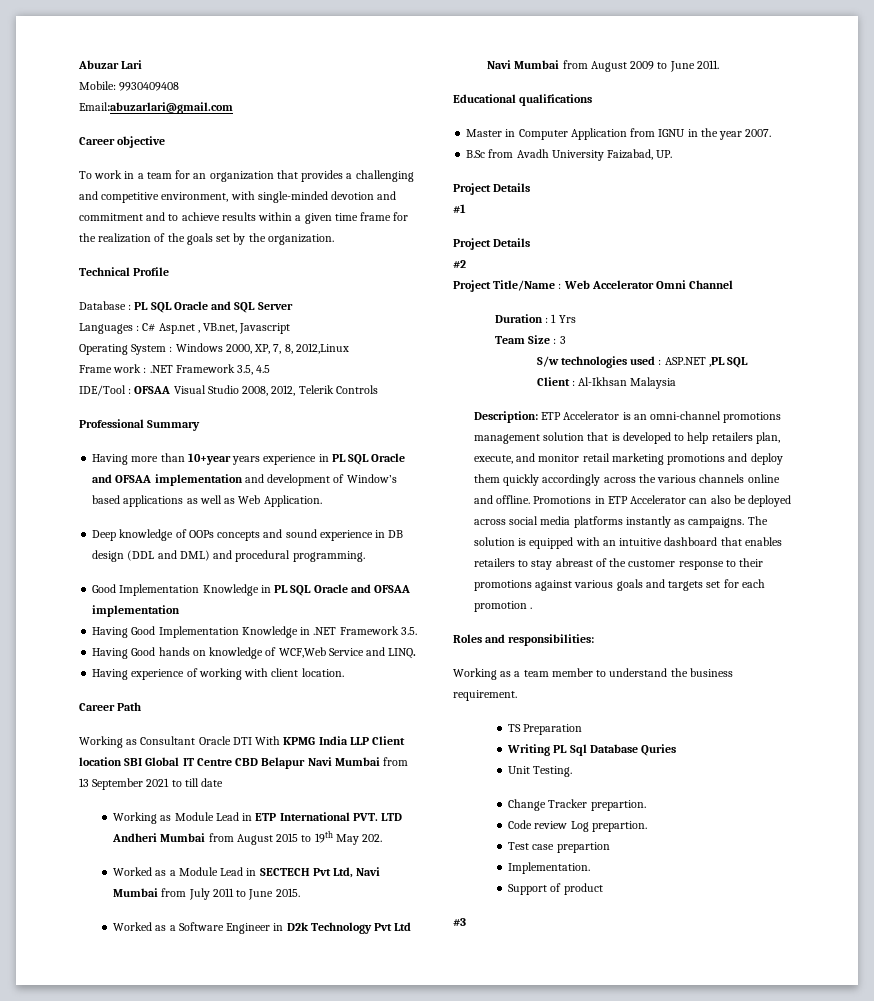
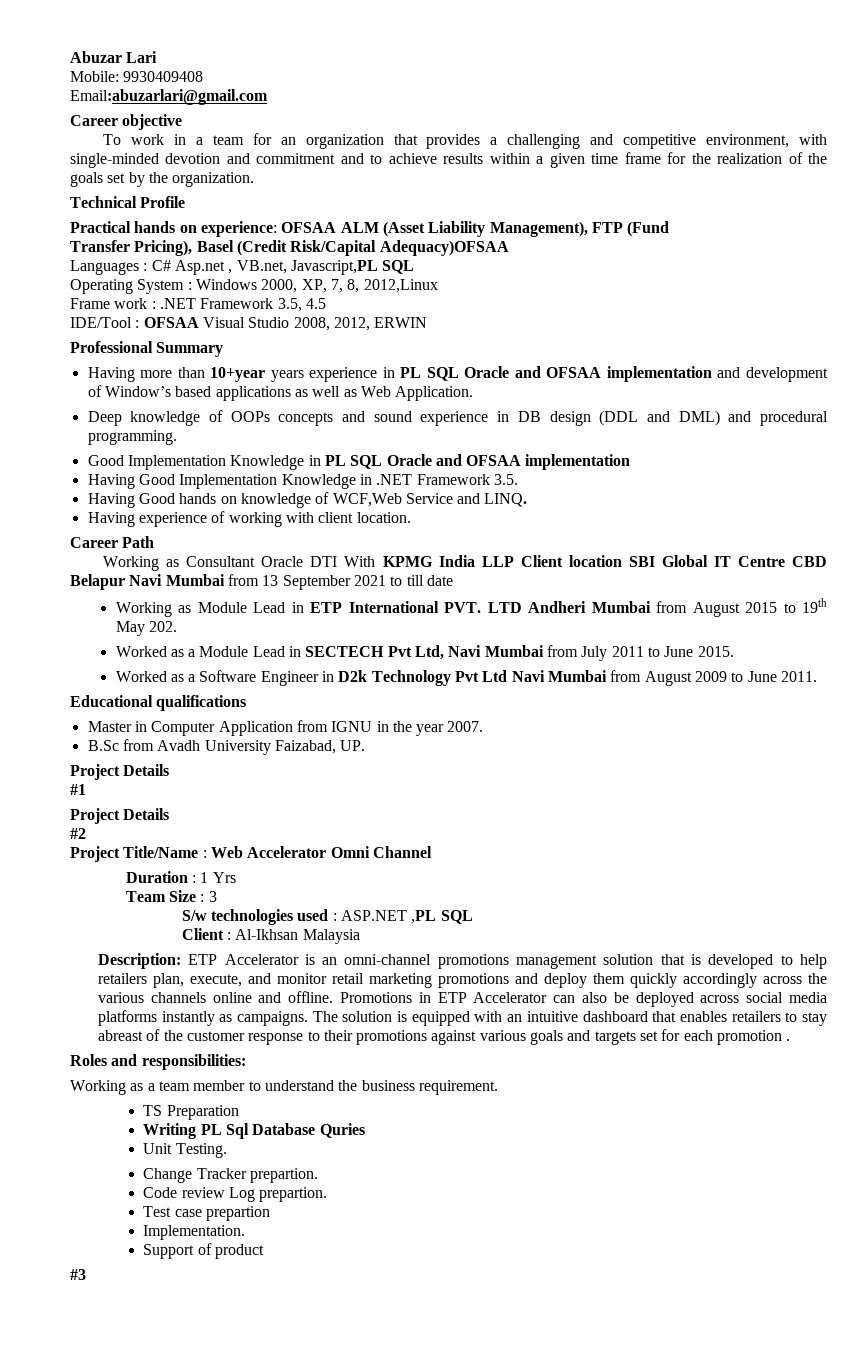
[79,301,293,313] Database : PL SQL Oracle and SQL Server -> [70,221,670,237] [70,240,509,256] Practical hands on experience: OFSAA ALM (Asset Liability Management), FTP (Fund // Transfer Pricing), Basel (Credit Risk/Capital Adequacy)OFSAA
[239,323,291,334] Javascript -> [290,260,415,275] Javascript,PL SQL
[298,385,378,394] Telerik Controls -> [374,317,428,328] ERWIN

